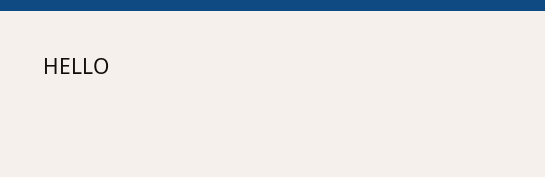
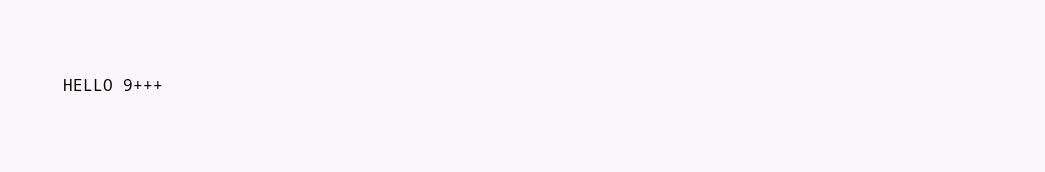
(109, 66) none -> [123,79,163,91] 9+++

